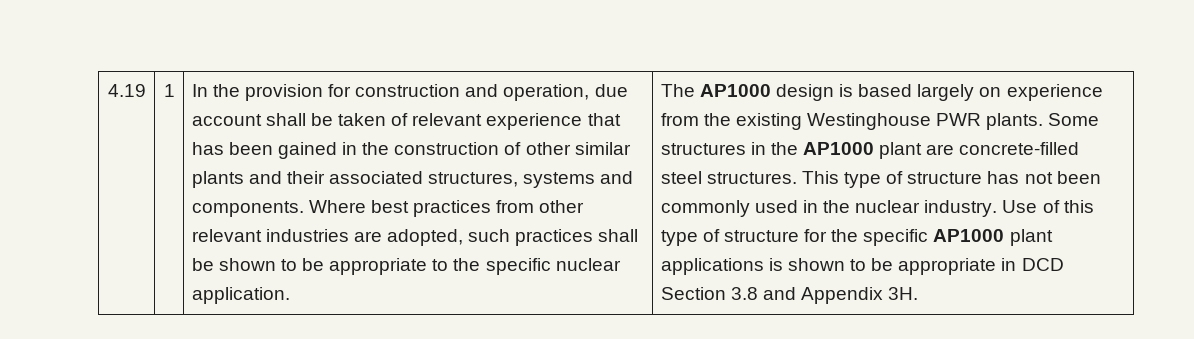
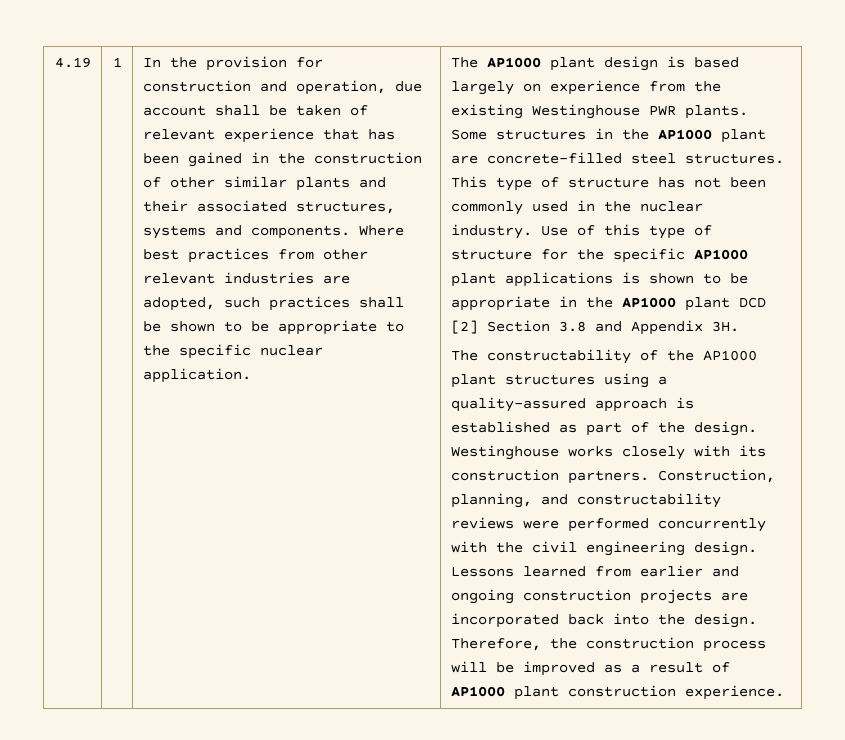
(771, 90) none -> [549,57,595,71] plant
[1021,258,1064,271] DCD -> [585,297,766,311] [450,320,478,334] the AP1000 plant DCD [2]
(919, 293) none -> [450,349,757,364] [450,373,667,388] [450,397,694,412] [450,421,757,436] [450,445,766,460] [450,469,775,484] [450,493,721,508] [450,517,766,532] [450,541,757,556] [450,565,739,577] [450,589,748,604] [450,613,757,628] [450,637,766,652] [450,661,730,676] [450,685,784,700] // The constructability of the AP1000 plant structures using a quality-assured approach is established as part of the design. Westinghouse works closely with its construction partners. Construction, planning, and constructability reviews were performed concurrently with the civil engineering design. Lessons learned from earlier and ongoing construction projects are incorporated back into the design. Therefore, the construction process will be improved as a result of AP1000 plant construction experience.

